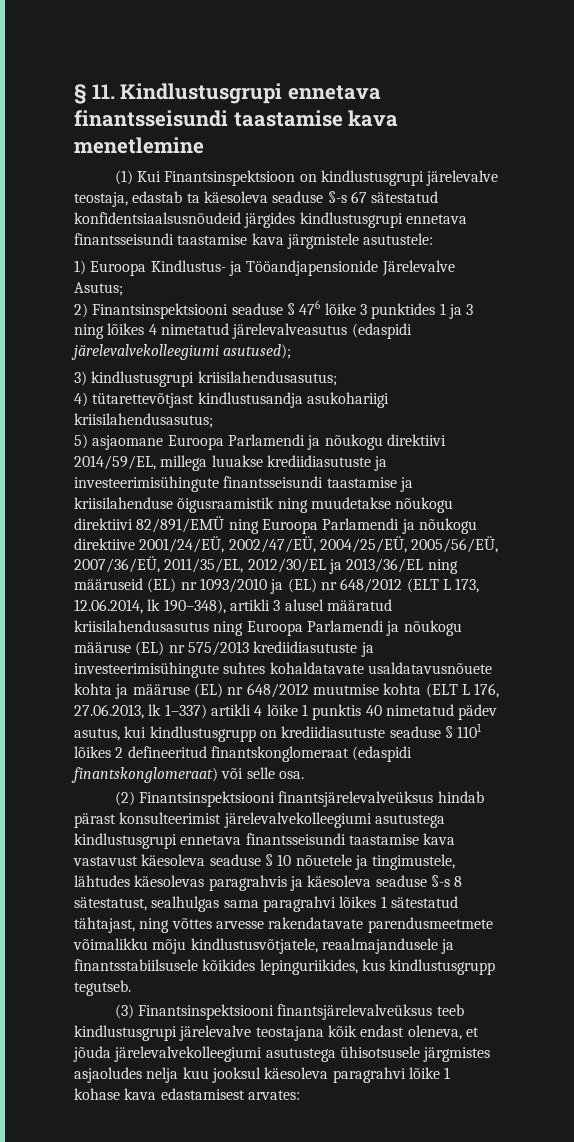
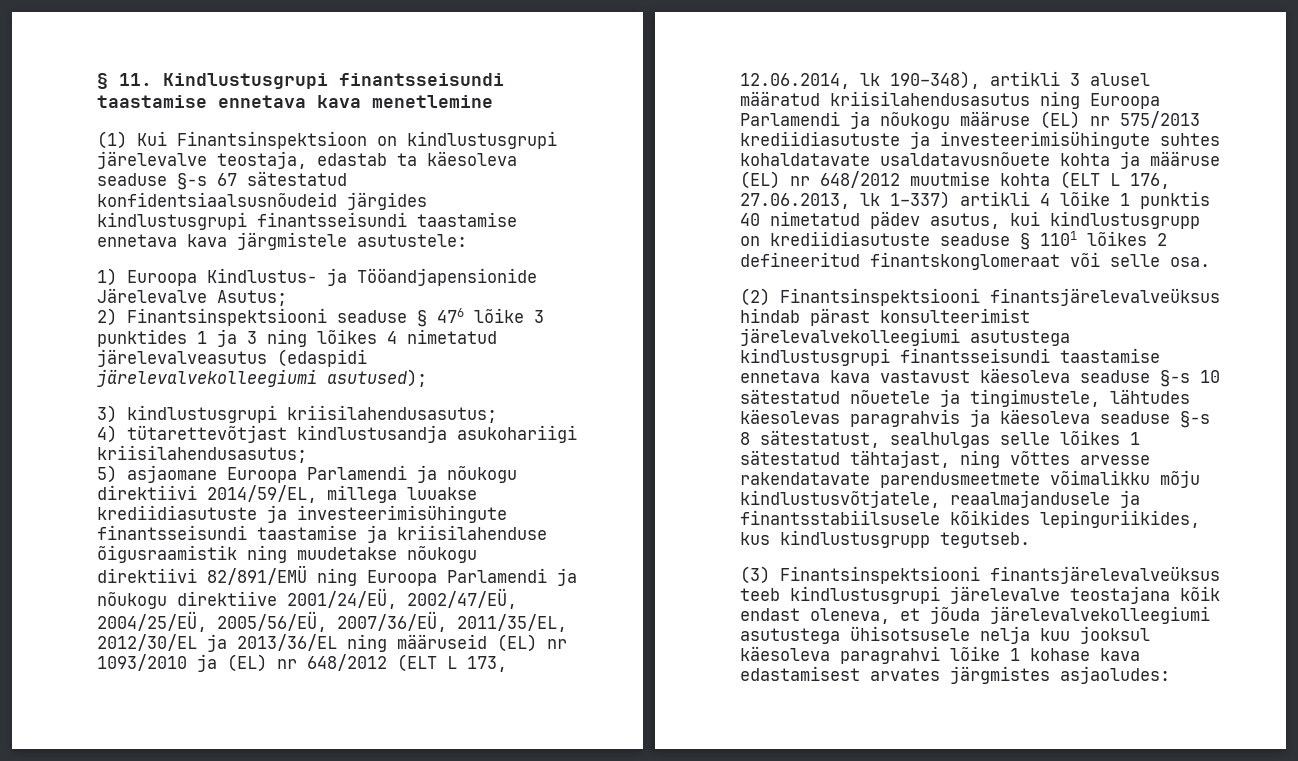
[287,85,381,100] [74,110,343,127] ennetava finantsseisundi taastamise -> [339,73,504,86] [97,95,306,108] finantsseisundi taastamise ennetava
[405,214,467,224] [74,233,248,245] ennetava finantsseisundi taastamise -> [257,212,517,227] [97,234,177,247] finantsseisundi taastamise ennetava
[352,746,413,762] [71,767,218,783] (edaspidi finantskonglomeraat) -> (1060, 261) none
[180,833,419,845] ennetava finantsseisundi taastamise -> [900,348,1160,363] [740,370,820,383] finantsseisundi taastamise ennetava
[264,854,292,866] § 10 -> [1160,370,1220,387] [740,389,840,404] §-s 10 sätestatud
[223,896,336,912] sama paragrahvi -> [1000,432,1050,445] selle
[423,1047,491,1062] [74,1067,142,1083] järgmistes asjaoludes -> (970, 633) none
[247,1090,300,1100] arvates: -> [870,666,1170,684] arvates järgmistes asjaoludes:

